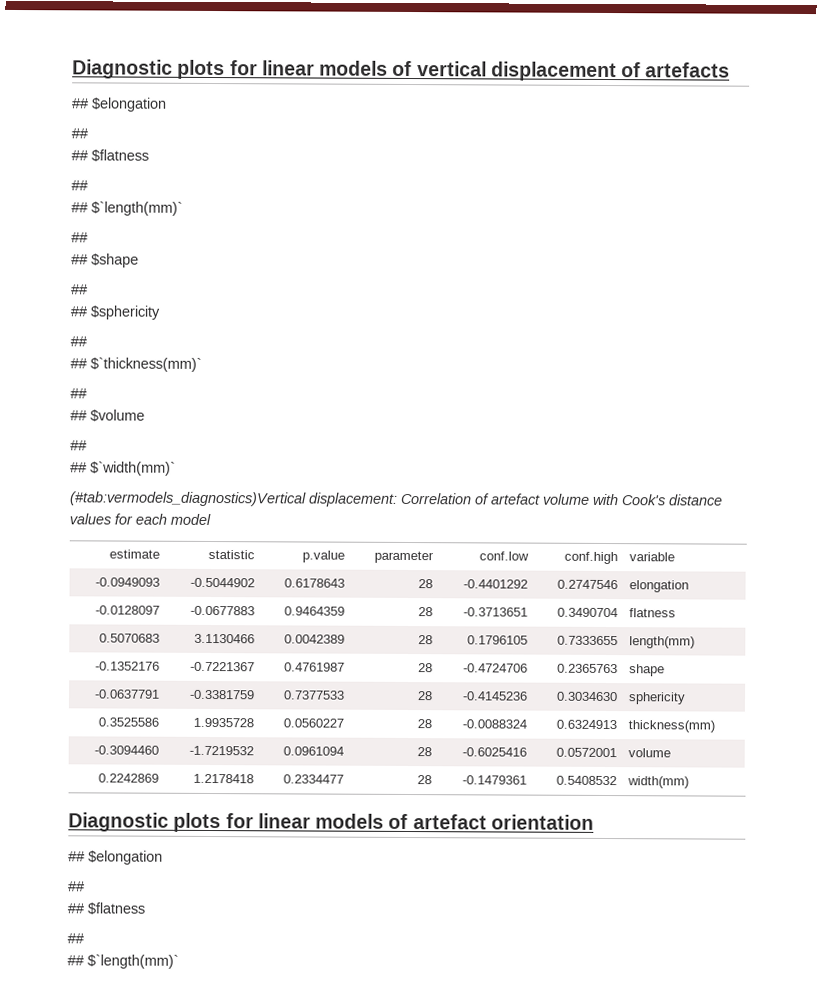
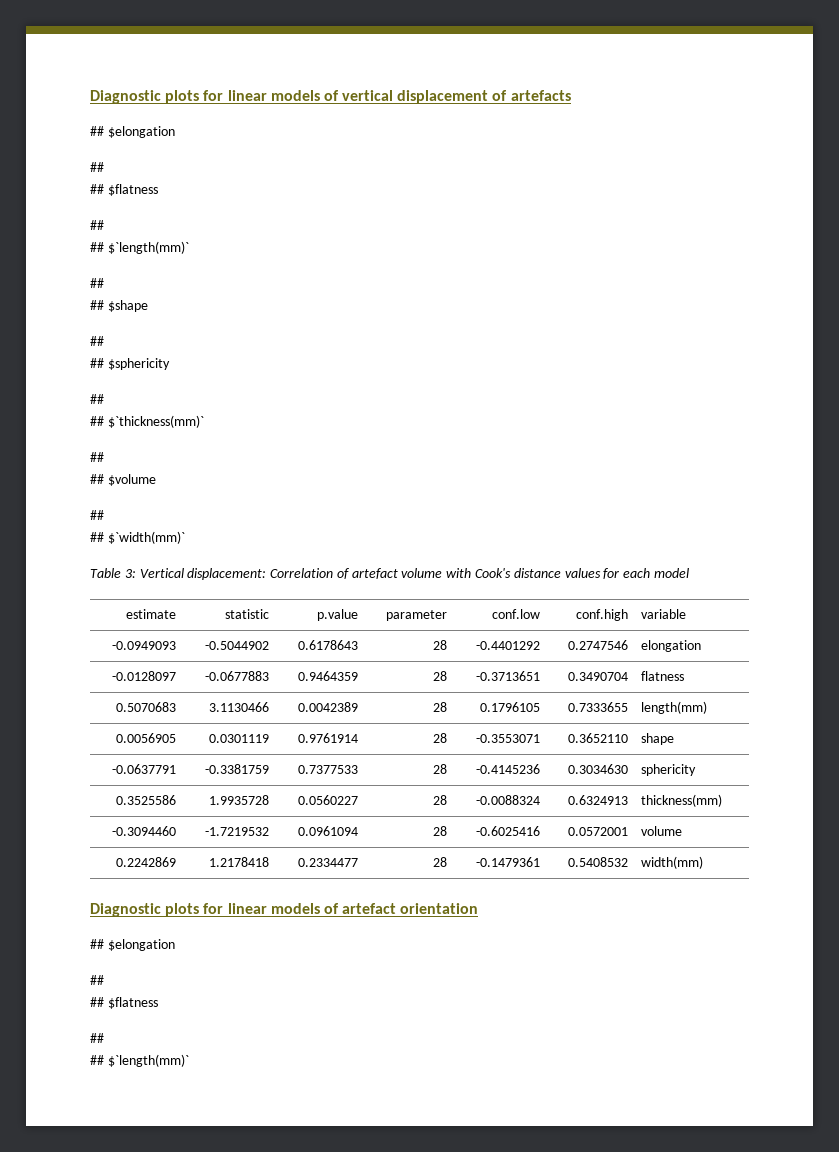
[69,491,307,507] (#tab:vermodels_diagnostics)Vertical -> [90,568,184,578] Table 3: Vertical
[94,661,160,671] [189,661,255,672] [283,662,345,672] [417,663,433,673] [462,663,528,673] [556,663,618,674] -0.1352176 | -0.7221367 | 0.4761987 | 28 | -0.4724706 | 0.2365763 -> [116,733,177,743] [209,734,270,743] [298,733,359,743] [433,733,448,743] [476,734,541,743] [568,733,629,743] 0.0056905 | 0.0301119 | 0.9761914 | 28 | -0.3553071 | 0.3652110

